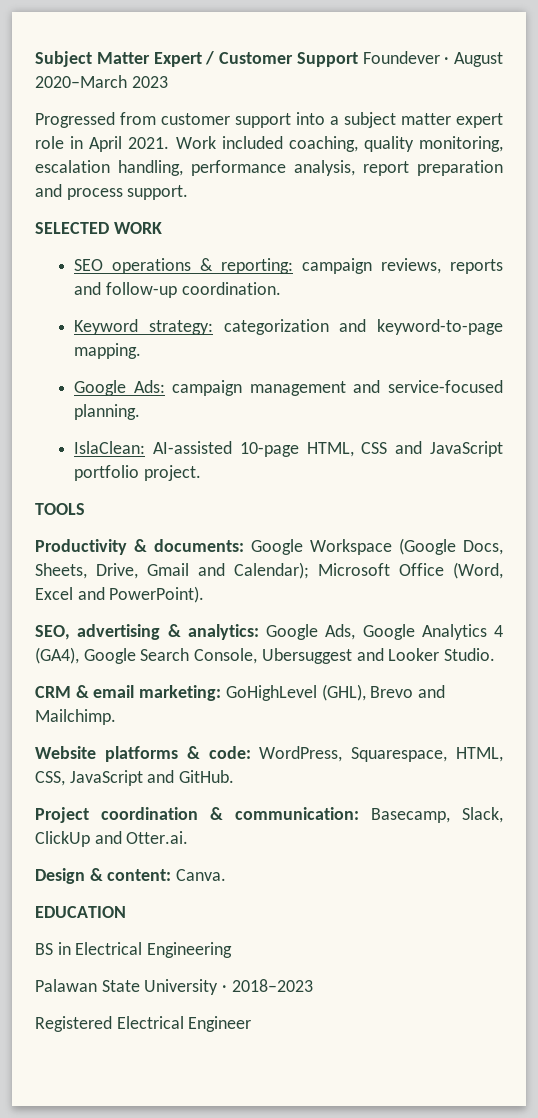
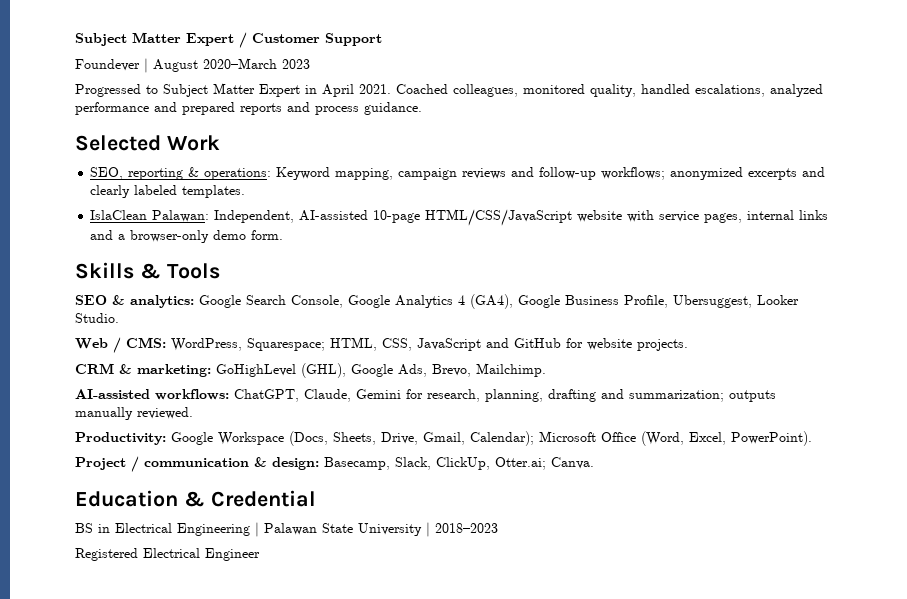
[362,51,450,64] Foundever · -> [75,58,148,73] // Foundever |
[120,112,503,128] [35,136,503,152] [35,160,503,176] [35,184,189,200] [35,222,162,234] [74,258,504,274] [74,282,281,298] [74,319,503,335] [74,343,142,359] [74,380,504,396] [74,404,141,420] [74,441,503,457] [74,465,202,481] [35,503,85,515] [35,538,503,555] [35,562,503,579] [35,586,205,603] [35,624,161,640] from customer support into a subject matter expert role in April 2021. Work included coaching, quality monitoring, escalation handling, performance analysis, report preparation and process support. // SELECTED WORK // SEO operations & reporting: campaign reviews, reports and follow-up coordination. // Keyword strategy: categorization and keyword-to-page mapping. // Google Ads: campaign management and service-focused planning. // IslaClean: AI-assisted 10-page HTML, CSS and JavaScript portfolio project. // TOOLS // Productivity & documents: Google Workspace (Google Docs, Sheets, Drive, Gmail and Calendar); Microsoft Office (Word, Excel and PowerPoint). // SEO, advertising -> [146,83,823,97] [75,102,422,115] [75,135,220,151] [90,167,826,180] [90,185,246,198] [90,209,829,226] [90,230,284,243] [75,262,220,279] [75,295,107,305] to Subject Matter Expert in April 2021. Coached colleagues, monitored quality, handled escalations, analyzed performance and prepared reports and process guidance. // Selected Work // SEO, reporting & operations: Keyword mapping, campaign reviews and follow-up workflows; anonymized excerpts and clearly labeled templates. // IslaClean Palawan: Independent, AI-assisted 10-page HTML/CSS/JavaScript website with service pages, internal links and a browser-only demo form. // Skills & Tools // SEO
[325,624,356,640] Ads, -> [246,295,343,308] Search Console,
[140,648,496,664] [35,684,446,701] [35,709,116,725] [35,746,503,762] [35,770,235,786] [35,807,503,823] [35,831,189,847] [35,868,227,884] [35,906,126,918] Search Console, Ubersuggest and Looker Studio. // CRM & email marketing: GoHighLevel (GHL), Brevo and Mailchimp. // Website platforms & code: WordPress, Squarespace, HTML, CSS, JavaScript and GitHub. // Project coordination & communication: Basecamp, Slack, ClickUp and Otter.ai. // Design & content: Canva. // EDUCATION -> [565,295,799,308] [75,313,119,323] [75,337,688,353] [75,363,546,378] [75,389,776,402] [75,407,193,420] [75,431,812,446] [75,456,594,472] [75,490,316,507] Business Profile, Ubersuggest, Looker Studio. // Web / CMS: WordPress, Squarespace; HTML, CSS, JavaScript and GitHub for website projects. // CRM & marketing: GoHighLevel (GHL), Google Ads, Brevo, Mailchimp. // AI-assisted workflows: ChatGPT, Claude, Gemini for research, planning, drafting and summarization; outputs manually reviewed. // Productivity: Google Workspace (Docs, Sheets, Drive, Gmail, Calendar); Microsoft Office (Word, Excel, PowerPoint). // Project / communication & design: Basecamp, Slack, ClickUp, Otter.ai; Canva. // Education & Credential
(233, 950) // -> [255,522,259,537] |
[222,985,228,992] · -> [426,522,430,537] |

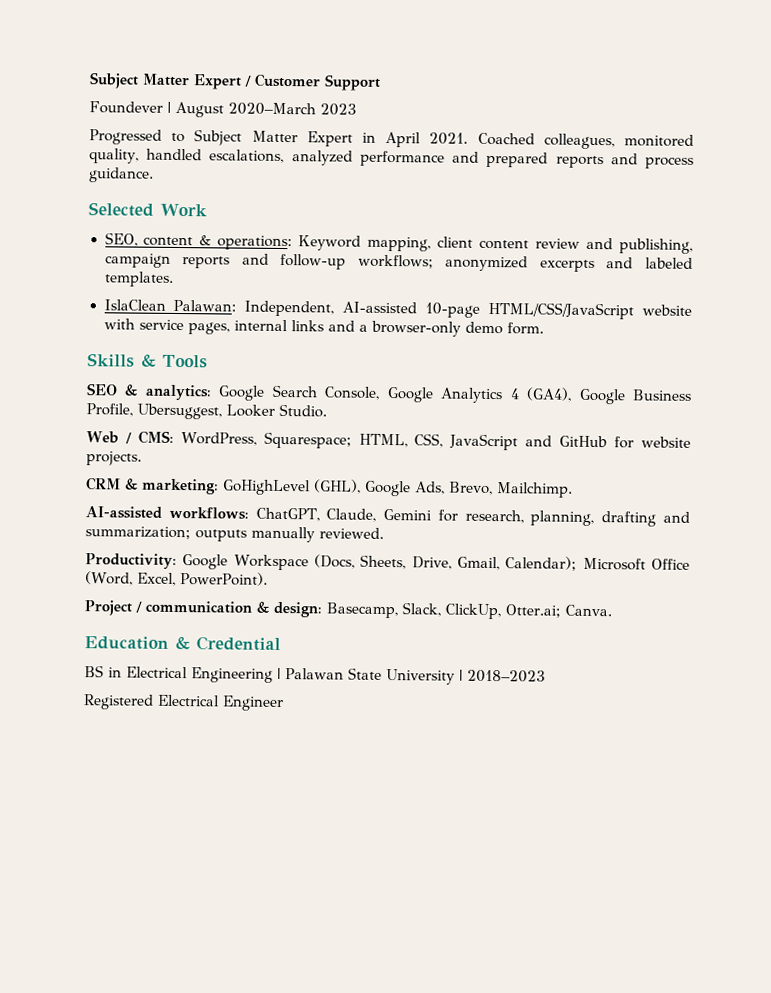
[128,168,184,180] reporting -> [143,236,194,247] content
[398,168,507,180] campaign reviews -> [437,236,693,254] [104,253,231,269] client content review and publishing, campaign reports
[90,185,131,198] clearly -> (634, 263) none

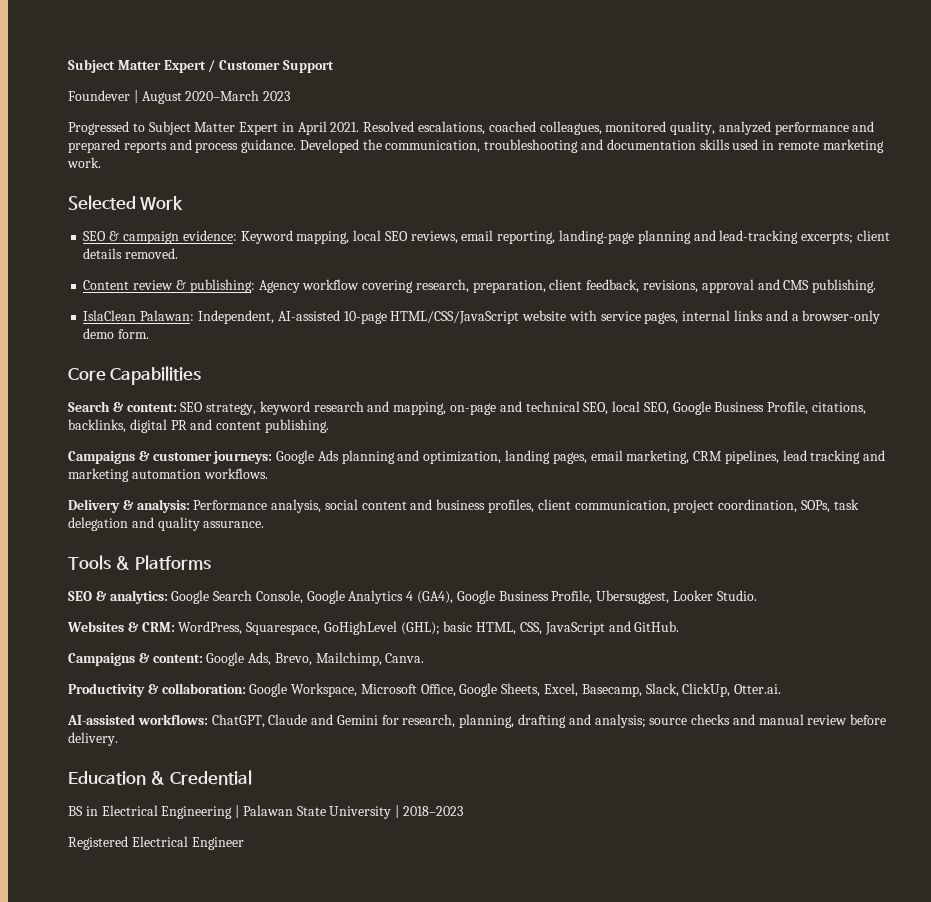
[477,132,535,146] Coached -> [363,121,536,135] Resolved escalations, coached
[146,148,285,164] handled escalations, -> (716, 128) none
[88,202,207,217] [104,232,693,254] [104,253,693,272] [104,271,174,287] // Selected Work // SEO, content & operations: Keyword mapping, client content review and publishing, campaign reports and follow-up workflows; anonymized excerpts and labeled templates. -> [299,139,884,153] [67,157,101,168] [68,195,184,210] [83,230,890,244] [83,248,179,259] [83,279,877,293] Developed the communication, troubleshooting and documentation skills used in remote marketing work. // Selected Work // SEO & campaign evidence: Keyword mapping, local SEO reviews, email reporting, landing-page planning and lead-tracking excerpts; client details removed. // Content review & publishing: Agency workflow covering research, preparation, client feedback, revisions, approval and CMS publishing.
[87,353,157,368] Skills & -> [68,366,202,385] [68,401,867,415] [68,419,329,433] [68,450,886,464] [68,468,268,482] [68,499,859,513] [68,517,265,531] Core Capabilities // Search & content: SEO strategy, keyword research and mapping, on-page and technical SEO, local SEO, Google Business Profile, citations, backlinks, digital PR and content publishing. // Campaigns & customer journeys: Google Ads planning and optimization, landing pages, email marketing, CRM pipelines, lead tracking and marketing automation workflows. // Delivery & analysis: Performance analysis, social content and business profiles, client communication, project coordination, SOPs, task delegation and quality assurance. //
(208, 361) none -> [115,555,211,570] & Platforms
[86,430,691,451] [86,451,142,466] [86,477,573,498] Web / CMS: WordPress, Squarespace; HTML, CSS, JavaScript and GitHub for website projects. // CRM & marketing: GoHighLevel (GHL), Google Ads, Brevo, Mailchimp. -> [67,621,680,635] [68,652,425,666] [68,683,782,697] Websites & CRM: WordPress, Squarespace, GoHighLevel (GHL); basic HTML, CSS, JavaScript and GitHub. // Campaigns & content: Google Ads, Brevo, Mailchimp, Canva. // Productivity & collaboration: Google Workspace, Microsoft Office, Google Sheets, Excel, Basecamp, Slack, ClickUp, Otter.ai.
[326,508,377,522] Claude, -> [268,714,334,725] Claude and
[85,526,384,543] [85,553,691,571] [85,571,268,586] [84,600,612,620] summarization; outputs manually reviewed. // Productivity: Google Workspace (Docs, Sheets, Drive, Gmail, Calendar); Microsoft Office (Word, Excel, PowerPoint). // Project / communication & design: Basecamp, Slack, ClickUp, Otter.ai; Canva. -> [594,714,887,728] [68,732,118,746] analysis; source checks and manual review before delivery.

